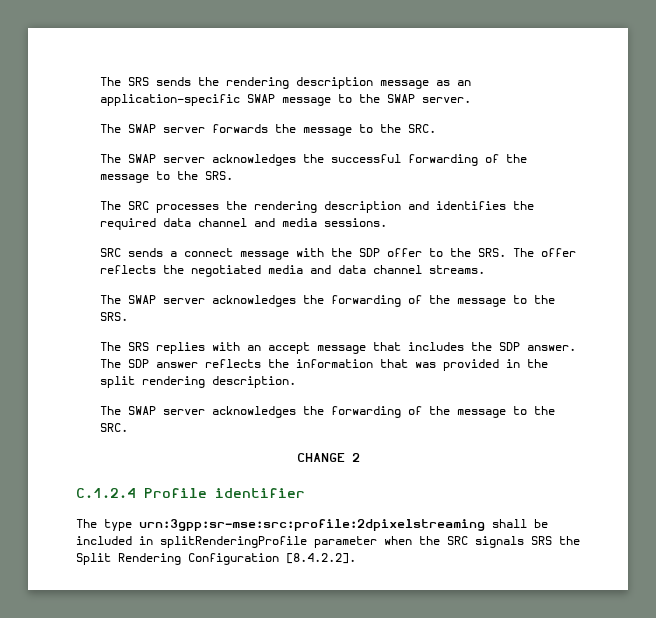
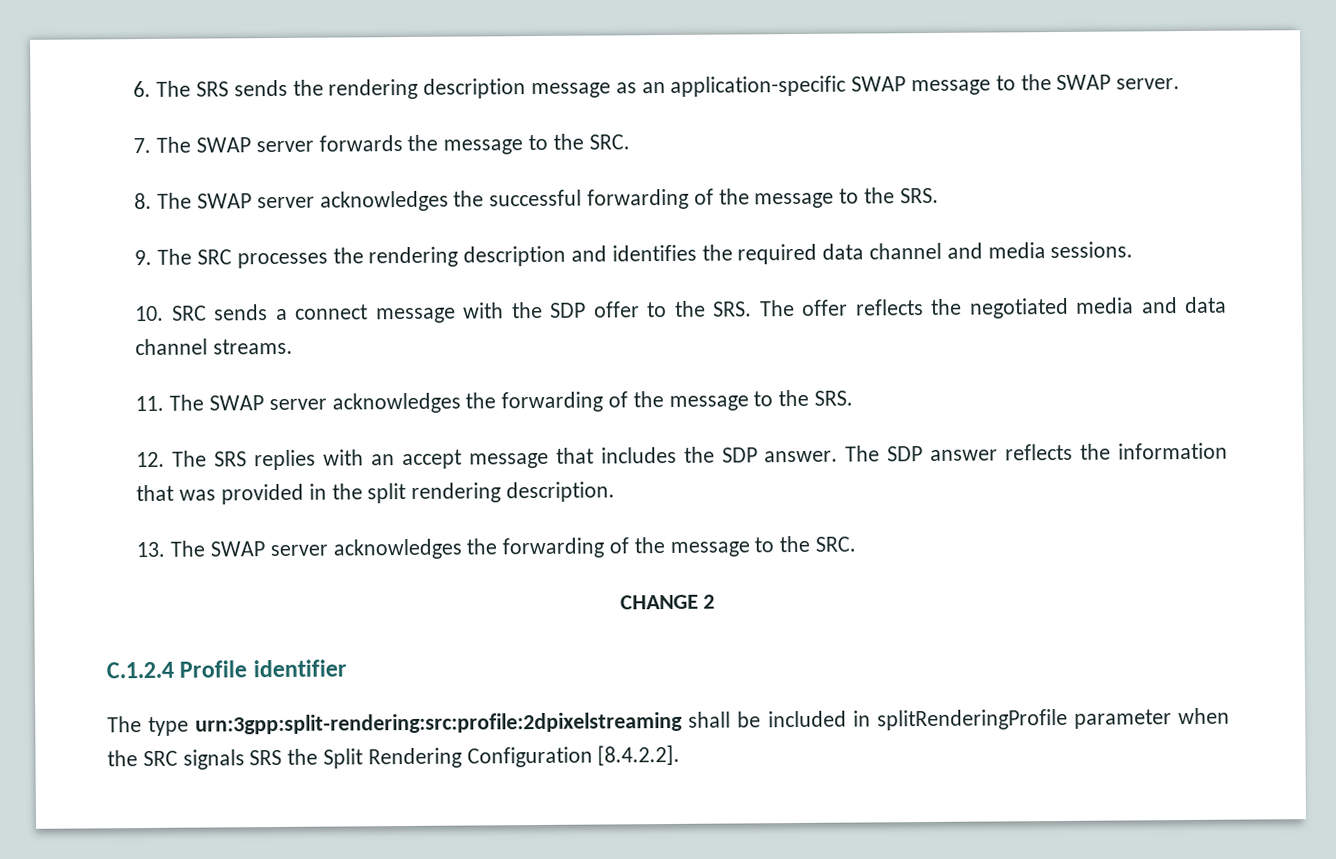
(99, 81) none -> [133,80,152,98] 6.
(471, 100) none -> [133,137,152,154] 7.
(436, 128) none -> [134,192,153,210] 8.
(233, 175) none -> [134,249,153,266] 9.
(387, 222) none -> [135,305,165,322] 10.
(485, 269) none -> [135,395,165,412] 11.
(128, 316) none -> [136,451,166,468] 12.
(296, 382) none -> [136,541,166,558] 13.
[139,519,485,531] urn:3gpp:sr-mse:src:profile:2dpixelstreaming -> [195,711,684,735] urn:3gpp:split-rendering:src:profile:2dpixelstreaming

